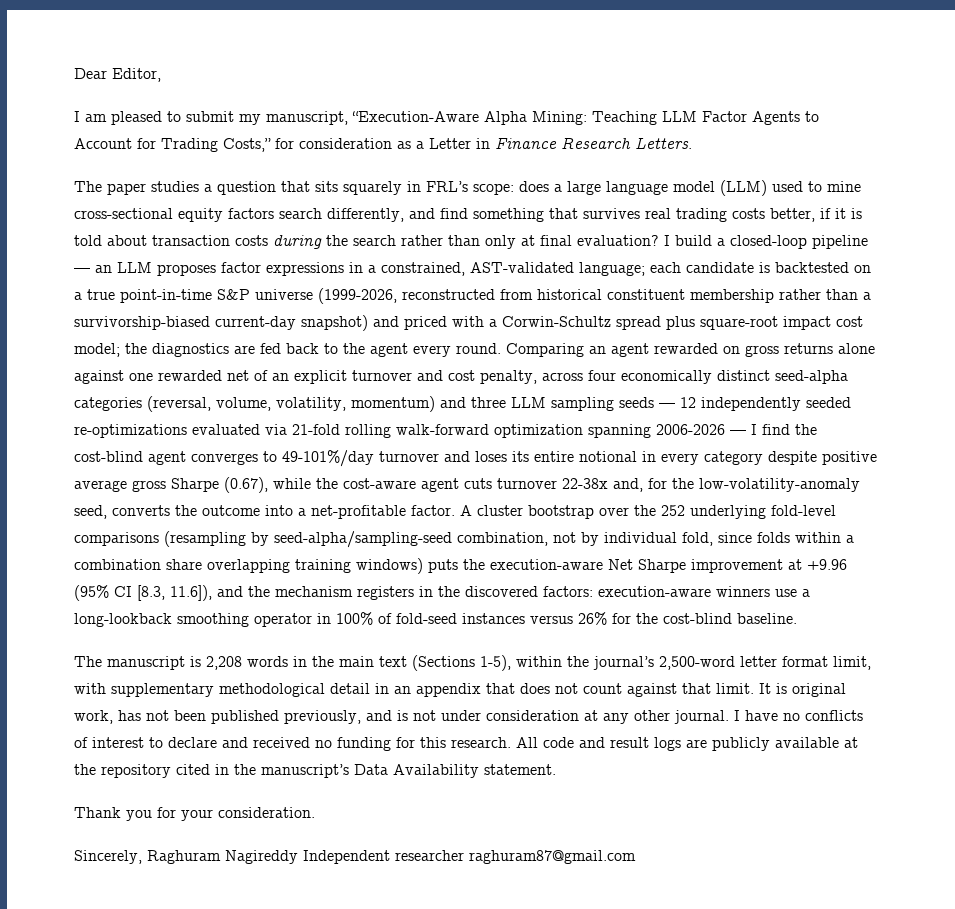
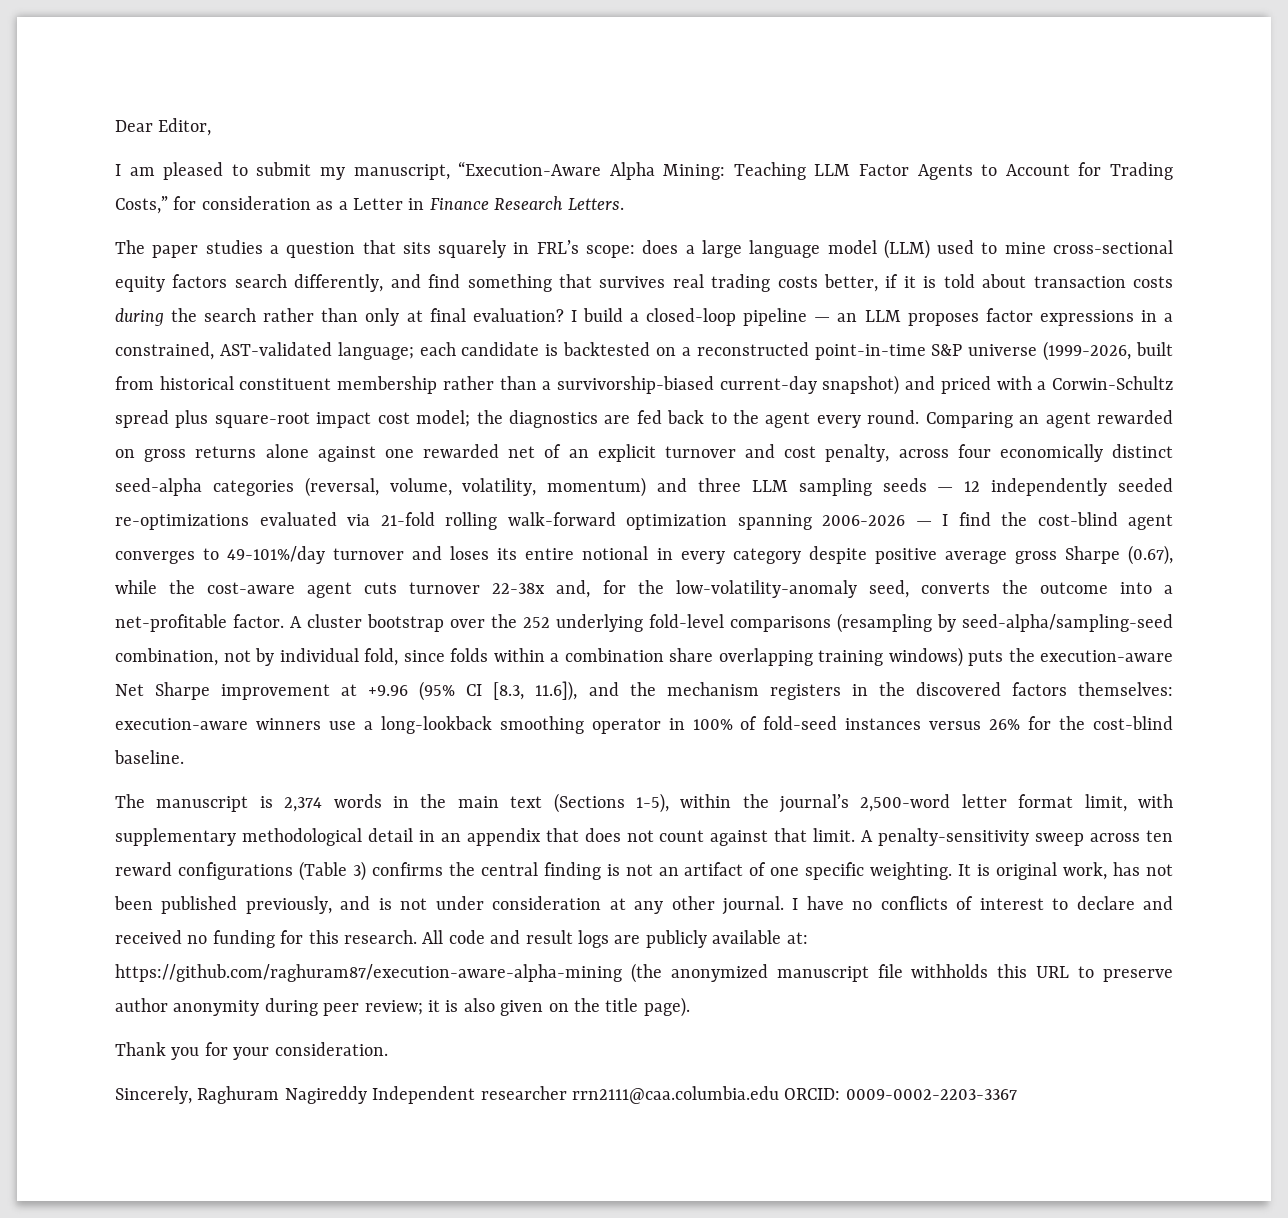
[87,289,115,300] true -> [696,342,809,356] reconstructed
[402,289,495,300] reconstructed -> [1136,342,1173,356] built
[543,586,593,597] factors: -> [1011,682,1173,696] factors themselves:
[206,656,242,670] 2,208 -> [284,797,323,812] 2,374
(754, 688) none -> [861,828,1174,846] [115,861,953,881] A penalty-sensitivity sweep across ten reward configurations (Table 3) confirms the central finding is not an artifact of one specific weighting.
[844,737,858,748] [74,764,556,778] at the repository cited in the manuscript’s Data Availability statement. -> [786,932,808,944] [115,963,1174,983] [115,997,690,1017] at: https://github.com/raghuram87/execution-aware-alpha-mining (the anonymized manuscript file withholds this URL to preserve author anonymity during peer review; it is also given on the title page).
[469,850,636,864] raghuram87@gmail.com -> [572,1086,1017,1104] rrn2111@caa.columbia.edu ORCID: 0009-0002-2203-3367

